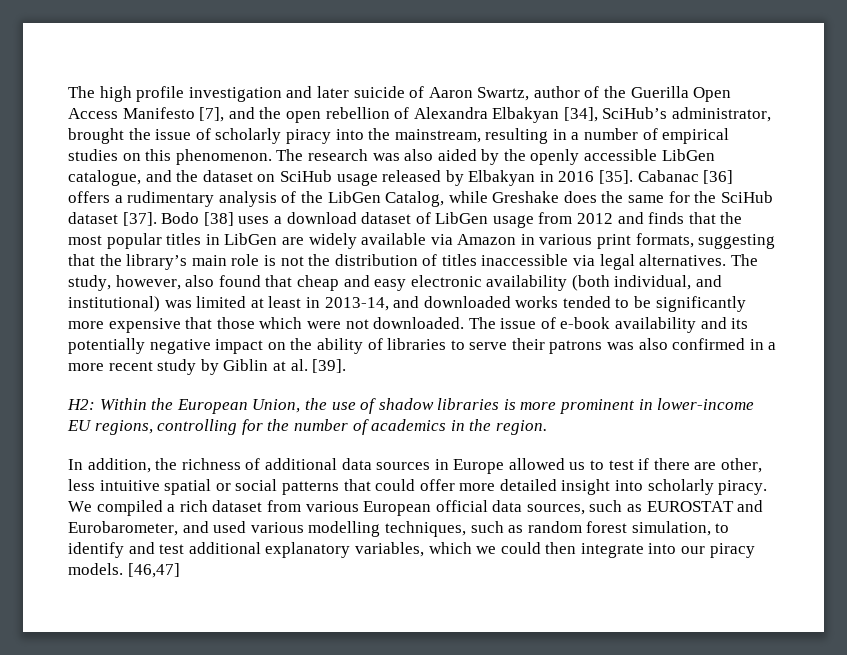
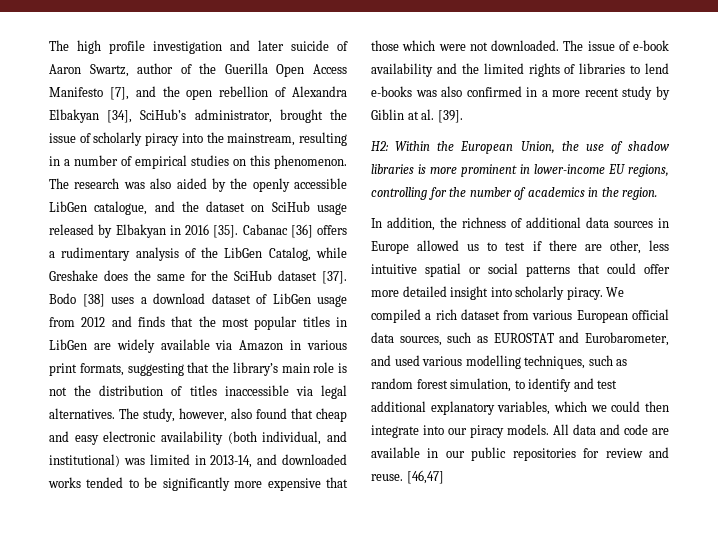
[250,296,302,308] at least -> (190, 459) none
[731,318,749,329] [68,338,603,354] its potentially negative impact on the ability of libraries to serve their patrons -> [461,63,669,77] [371,86,412,97] the limited rights of libraries to lend e-books
(123, 569) none -> [553,424,669,435] [371,447,669,461] [371,474,403,481] All data and code are available in our public repositories for review and reuse.

